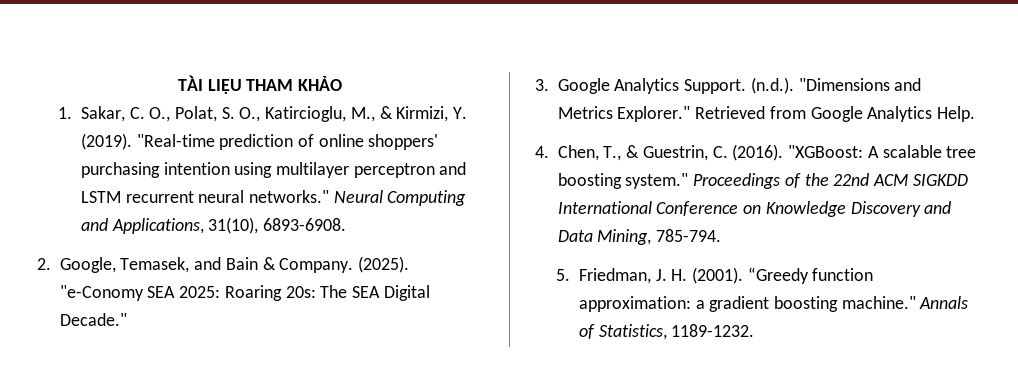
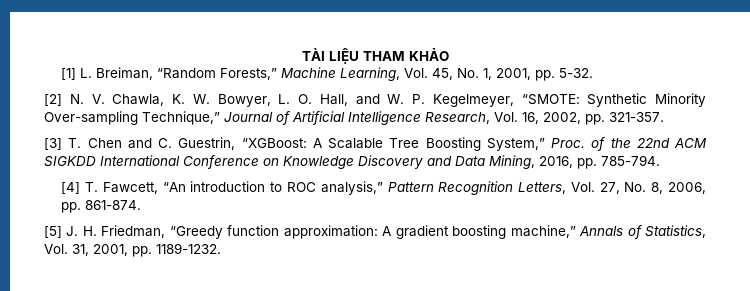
[58,106,468,122] [80,133,439,150] [80,162,467,178] [80,190,467,206] [80,217,347,234] [37,256,410,273] [59,285,430,301] [59,313,127,326] [535,77,922,94] [557,106,976,122] [535,144,977,161] [557,173,781,189] 1. Sakar, C. O., Polat, S. O., Katircioglu, M., & Kirmizi, Y. (2019). "Real-time prediction of online shoppers' purchasing intention using multilayer perceptron and LSTM recurrent neural networks." Neural Computing and Applications, 31(10), 6893-6908. // 2. Google, Temasek, and Bain & Company. (2025). "e-Conomy SEA 2025: Roaring 20s: The SEA Digital Decade." // 3. Google Analytics Support. (n.d.). "Dimensions and Metrics Explorer." Retrieved from Google Analytics Help. // 4. Chen, T., & Guestrin, C. (2016). "XGBoost: A scalable tree boosting system." Proceedings -> [61,67,594,81] [44,93,706,107] [44,111,664,125] [44,137,585,151] [1] L. Breiman, “Random Forests,” Machine Learning, Vol. 45, No. 1, 2001, pp. 5-32. // [2] N. V. Chawla, K. W. Bowyer, L. O. Hall, and W. P. Kegelmeyer, “SMOTE: Synthetic Minority Over-sampling Technique,” Journal of Artificial Intelligence Research, Vol. 16, 2002, pp. 321-357. // [3] T. Chen and C. Guestrin, “XGBoost: A Scalable Tree Boosting System,” Proc.
(652, 237) none -> [539,156,597,169] 2016, pp.
[556,268,651,284] 5. Friedman, -> [61,181,706,195] [61,200,142,213] [44,226,62,238] [4] T. Fawcett, “An introduction to ROC analysis,” Pattern Recognition Letters, Vol. 27, No. 8, 2006, pp. 861-874. // [5]
[692,267,744,284] (2001). -> [101,225,166,238] Friedman,
[695,300,705,309] a -> [382,226,392,236] A
[841,296,916,309] machine." -> [510,225,576,238] machine,”
(667, 332) none -> [44,244,152,257] Vol. 31, 2001, pp.

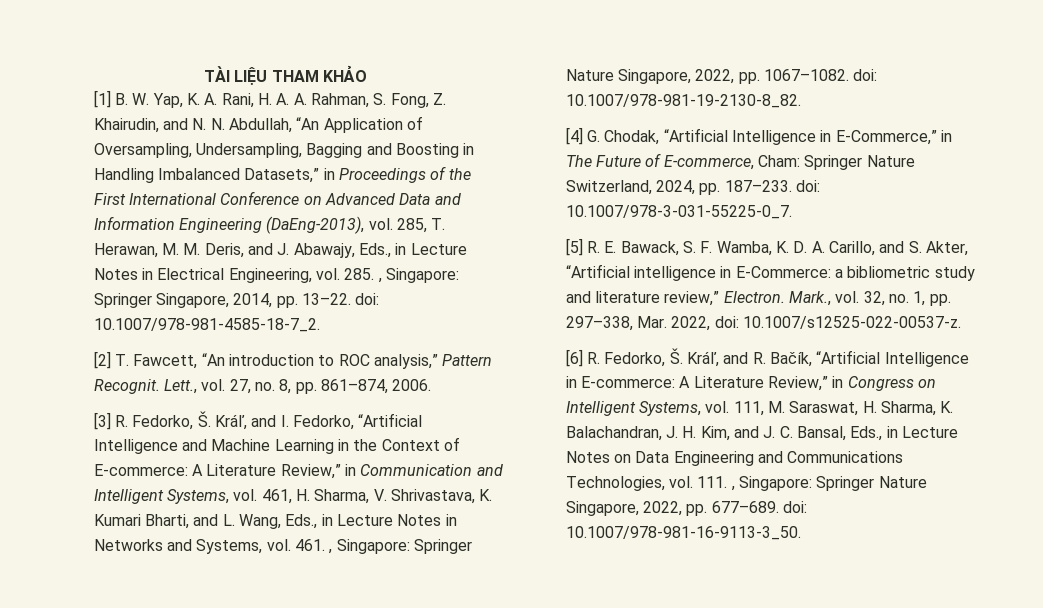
[80,67,594,81] [44,93,706,107] [44,111,664,125] [44,137,707,151] [44,155,660,169] [61,182,81,194] L. Breiman, “Random Forests,” Machine Learning, Vol. 45, No. 1, 2001, pp. 5-32. // [2] N. V. Chawla, K. W. Bowyer, L. O. Hall, and W. P. Kegelmeyer, “SMOTE: Synthetic Minority Over-sampling Technique,” Journal of Artificial Intelligence Research, Vol. 16, 2002, pp. 321-357. // [3] T. Chen and C. Guestrin, “XGBoost: A Scalable Tree Boosting System,” Proc. of the 22nd ACM SIGKDD International Conference on Knowledge Discovery and Data Mining, 2016, pp. 785-794. // [4] -> [115,93,446,108] [93,116,424,133] [93,143,475,158] [93,166,471,183] [93,191,461,205] [93,216,446,234] [93,243,467,258] [93,268,460,283] [93,293,380,308] [93,318,320,332] [93,351,111,369] B. W. Yap, K. A. Rani, H. A. A. Rahman, S. Fong, Z. Khairudin, and N. N. Abdullah, “An Application of Oversampling, Undersampling, Bagging and Boosting in Handling Imbalanced Datasets,” in Proceedings of the First International Conference on Advanced Data and Information Engineering (DaEng-2013), vol. 285, T. Herawan, M. M. Deris, and J. Abawajy, Eds., in Lecture Notes in Electrical Engineering, vol. 285. , Singapore: Springer Singapore, 2014, pp. 13–22. doi: 10.1007/978-981-4585-18-7_2. // [2]
[438,181,706,195] [61,200,142,213] [44,225,706,239] [44,243,221,257] Recognition Letters, Vol. 27, No. 8, 2006, pp. 861-874. // [5] J. H. Friedman, “Greedy function approximation: A gradient boosting machine,” Annals of Statistics, Vol. 31, 2001, pp. 1189-1232. -> [93,379,432,394] [93,411,423,430] [93,437,461,454] [93,464,503,479] [93,489,493,504] [93,514,457,529] [93,539,473,554] [565,69,878,84] [565,94,801,108] [565,127,953,145] [565,153,915,170] [565,180,821,195] [565,205,792,219] [565,238,968,256] [565,264,975,281] [565,291,951,306] [565,316,962,331] [565,348,969,367] [565,376,937,391] [565,401,954,416] [565,426,958,441] [565,451,904,466] [565,476,927,491] [565,501,808,516] [565,526,801,540] Recognit. Lett., vol. 27, no. 8, pp. 861–874, 2006. // [3] R. Fedorko, Š. Kráľ, and I. Fedorko, “Artificial Intelligence and Machine Learning in the Context of E-commerce: A Literature Review,” in Communication and Intelligent Systems, vol. 461, H. Sharma, V. Shrivastava, K. Kumari Bharti, and L. Wang, Eds., in Lecture Notes in Networks and Systems, vol. 461. , Singapore: Springer Nature Singapore, 2022, pp. 1067–1082. doi: 10.1007/978-981-19-2130-8_82. // [4] G. Chodak, “Artificial Intelligence in E-Commerce,” in The Future of E-commerce, Cham: Springer Nature Switzerland, 2024, pp. 187–233. doi: 10.1007/978-3-031-55225-0_7. // [5] R. E. Bawack, S. F. Wamba, K. D. A. Carillo, and S. Akter, “Artificial intelligence in E-Commerce: a bibliometric study and literature review,” Electron. Mark., vol. 32, no. 1, pp. 297–338, Mar. 2022, doi: 10.1007/s12525-022-00537-z. // [6] R. Fedorko, Š. Kráľ, and R. Bačík, “Artificial Intelligence in E-commerce: A Literature Review,” in Congress on Intelligent Systems, vol. 111, M. Saraswat, H. Sharma, K. Balachandran, J. H. Kim, and J. C. Bansal, Eds., in Lecture Notes on Data Engineering and Communications Technologies, vol. 111. , Singapore: Springer Nature Singapore, 2022, pp. 677–689. doi: 10.1007/978-981-16-9113-3_50.

